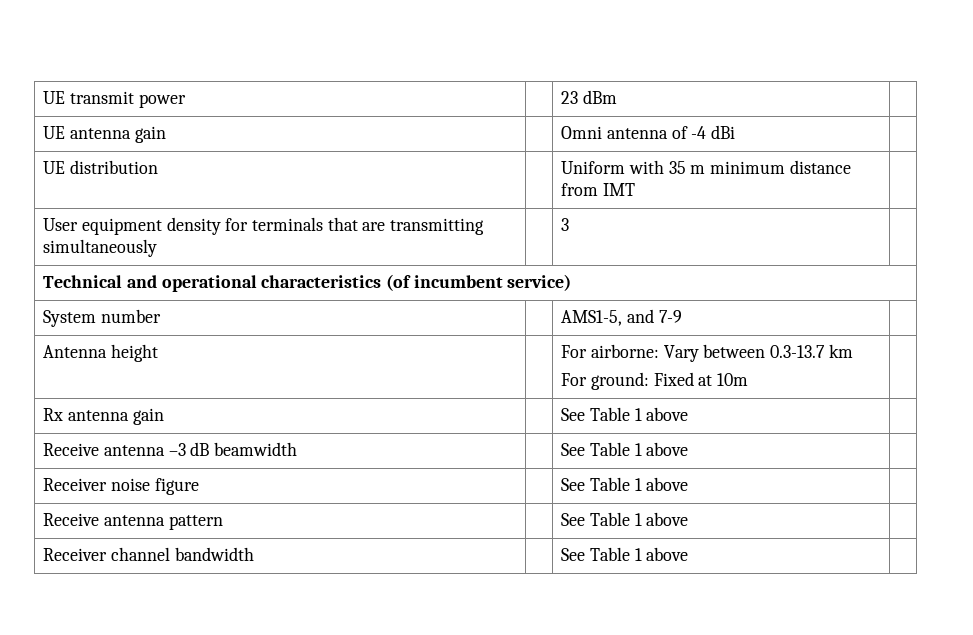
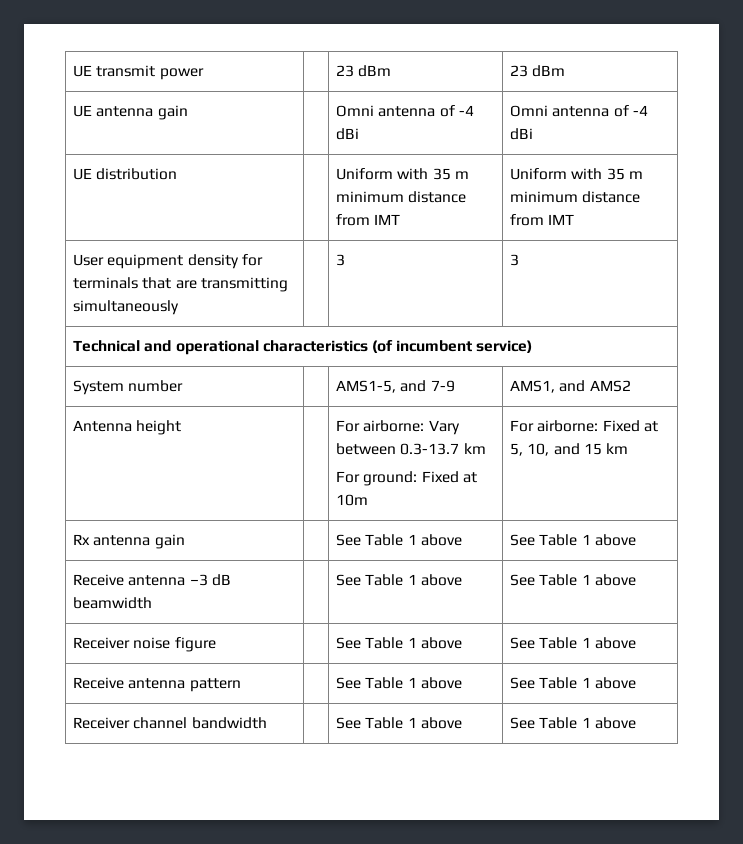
(617, 97) none -> [510,65,566,77] 23 dBm
(735, 132) none -> [510,105,648,117] [510,128,534,140] Omni antenna of -4 dBi
(635, 189) none -> [510,168,643,180] [510,191,641,203] [510,214,575,226] Uniform with 35 m minimum distance from IMT
(570, 224) none -> [510,254,520,266] 3
(682, 316) none -> [510,380,631,393] AMS1, and AMS2
(748, 379) none -> [510,420,658,432] [510,443,629,456] For airborne: Fixed at 5, 10, and 15 km
(689, 414) none -> [510,534,636,546] See Table 1 above
(689, 449) none -> [510,574,636,586] See Table 1 above
(689, 484) none -> [510,637,636,649] See Table 1 above
(689, 519) none -> [510,677,636,689] See Table 1 above
(689, 554) none -> [510,717,636,729] See Table 1 above

